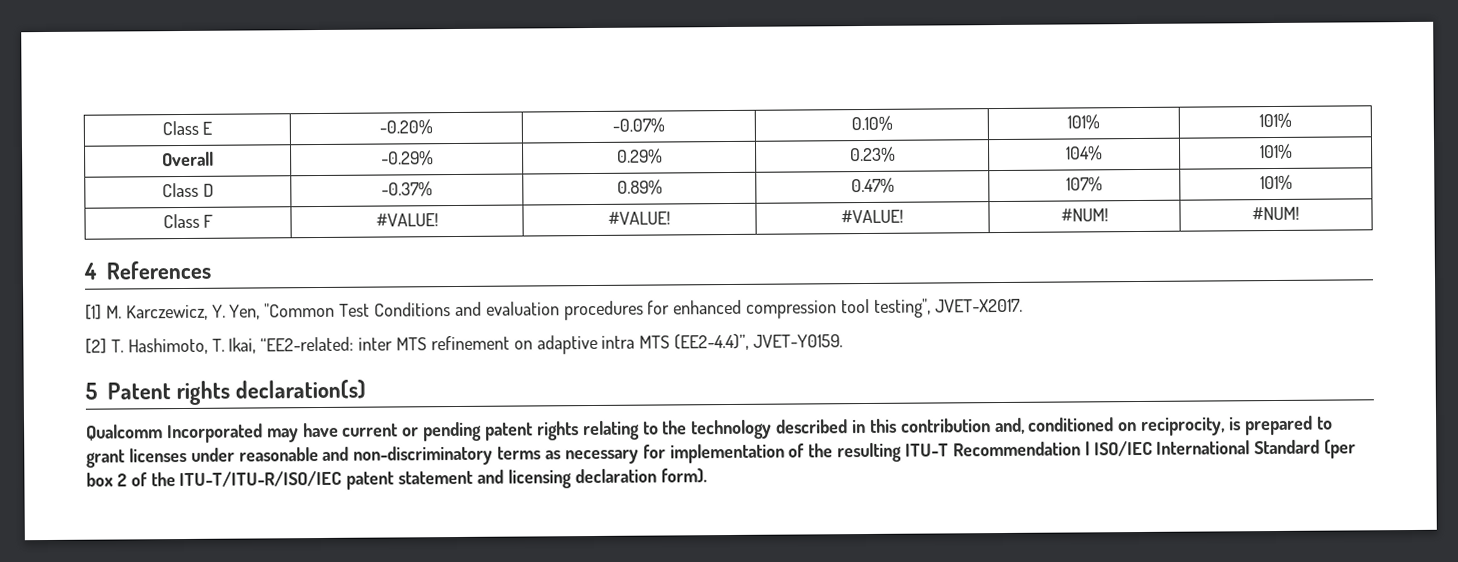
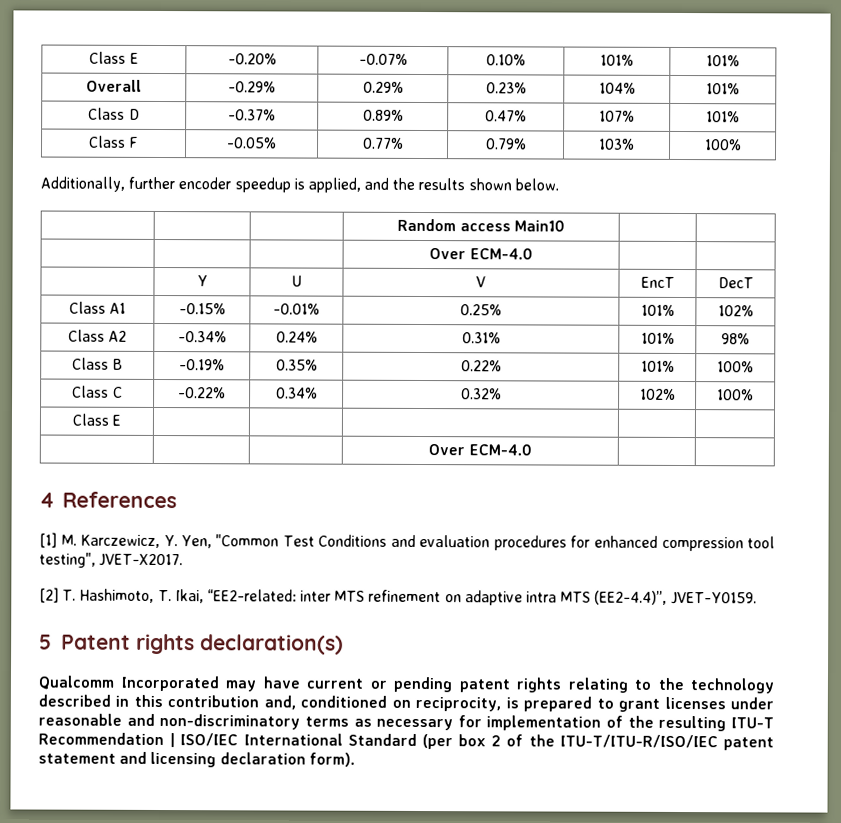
[375,213,439,227] [608,211,671,225] [841,209,904,224] [1060,208,1109,222] [1252,206,1300,221] #VALUE! | #VALUE! | #VALUE! | #NUM! | #NUM! -> [227,137,277,149] [362,137,404,149] [485,138,527,150] [599,138,635,150] [704,139,742,151] [40,176,559,193] [397,218,565,232] [429,248,533,260] [196,275,208,287] [291,275,302,287] [476,276,486,288] [640,276,675,288] [717,277,754,289] [68,301,127,314] [178,303,226,315] [273,303,320,315] [460,304,502,316] [640,304,675,316] [717,305,754,317] [67,329,128,342] [177,331,227,343] [275,331,318,343] [461,332,501,344] [640,332,675,344] [721,333,750,345] [72,357,123,370] [179,359,225,371] [275,359,318,371] [460,360,502,372] [640,360,675,372] [717,361,754,373] [72,385,123,398] [178,387,226,399] [275,387,318,399] [460,388,502,400] [639,388,676,400] [717,389,754,401] [71,413,122,426] [428,444,532,456] -0.05% | 0.77% | 0.79% | 103% | 100% // Additionally, further encoder speedup is applied, and the results shown below. // | | | Random access Main10 | | // | | | Over ECM-4.0 | | // | Y | U | V | EncT | DecT // Class A1 | -0.15% | -0.01% | 0.25% | 101% | 102% // Class A2 | -0.34% | 0.24% | 0.31% | 101% | 98% // Class B | -0.19% | 0.35% | 0.22% | 101% | 100% // Class C | -0.22% | 0.34% | 0.32% | 102% | 100% // Class E | | | | | // | | | Over ECM-4.0 | |

